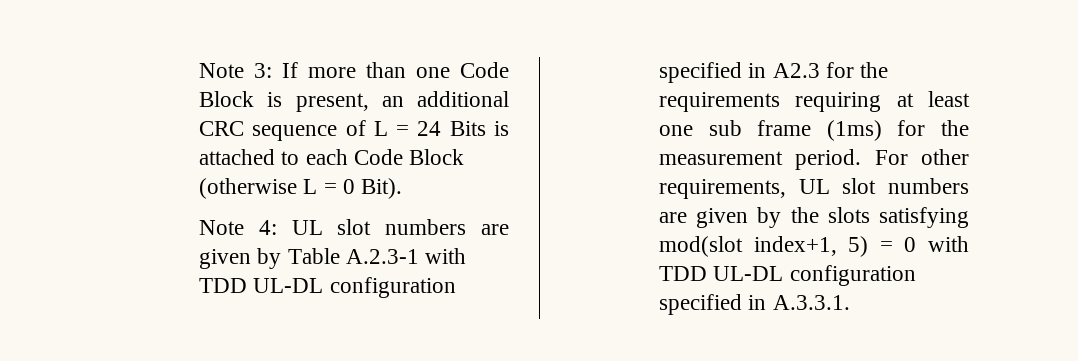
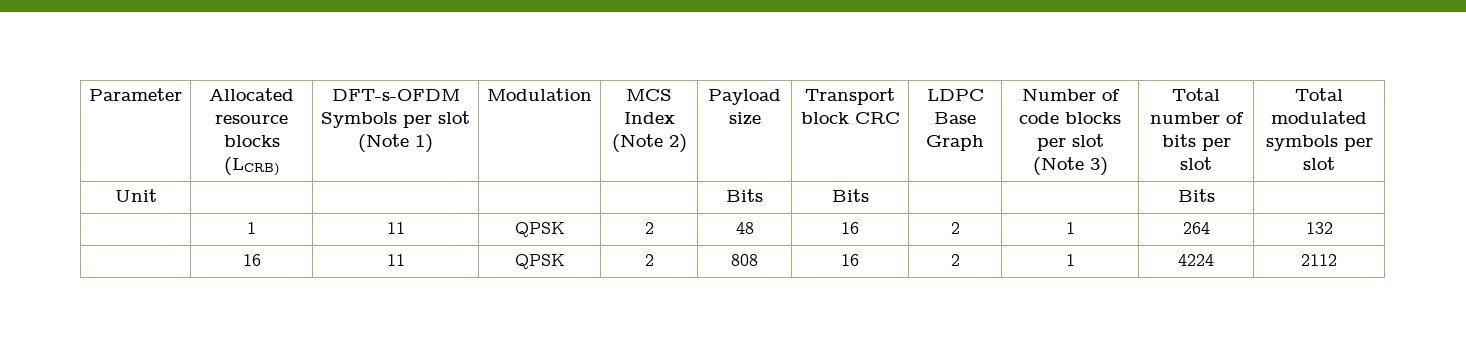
[199,62,510,78] [199,91,509,112] [199,120,509,141] [199,149,464,165] [199,178,402,199] [199,219,510,235] [199,248,466,269] [199,277,456,298] [659,62,888,83] [659,91,970,112] [659,120,969,141] [659,149,969,170] [659,178,969,199] [659,207,969,228] [659,236,969,257] [659,265,916,286] [659,294,850,315] Note 3: If more than one Code Block is present, an additional CRC sequence of L = 24 Bits is attached to each Code Block (otherwise L = 0 Bit). // Note 4: UL slot numbers are given by Table A.2.3-1 with TDD UL-DL configuration specified in A2.3 for the requirements requiring at least one sub frame (1ms) for the measurement period. For other requirements, UL slot numbers are given by the slots satisfying mod(slot index+1, 5) = 0 with TDD UL-DL configuration specified in A.3.3.1. -> [89,88,182,101] [209,88,294,101] [215,115,288,124] [223,135,280,147] [224,157,279,176] [331,89,460,101] [321,111,470,128] [358,134,433,153] [487,88,592,101] [626,89,672,101] [623,112,675,124] [611,134,687,153] [708,89,781,105] [728,112,761,126] [805,88,895,105] [800,112,900,124] [926,89,984,101] [934,112,976,124] [926,135,984,151] [1022,88,1120,101] [1019,112,1121,124] [1036,134,1104,151] [1032,157,1108,176] [1172,88,1220,101] [1150,112,1244,124] [1161,134,1231,151] [1180,157,1212,170] [1295,88,1343,101] [1271,111,1367,124] [1265,135,1373,151] [1303,157,1335,170] [114,189,157,202] [726,189,763,202] [831,189,869,202] [1177,189,1215,202] [247,222,256,234] [386,222,405,234] [514,222,565,237] [644,222,654,234] [735,222,754,234] [841,222,859,234] [950,222,960,234] [1065,222,1075,234] [1182,222,1210,234] [1305,222,1333,234] [242,254,261,266] [386,254,405,266] [514,254,565,269] [644,254,654,266] [731,254,758,266] [841,254,859,266] [950,254,960,266] [1065,254,1075,266] [1178,254,1214,266] [1301,254,1337,266] Parameter | Allocated resource blocks (LCRB) | DFT-s-OFDM Symbols per slot (Note 1) | Modulation | MCS Index (Note 2) | Payload size | Transport block CRC | LDPC Base Graph | Number of code blocks per slot (Note 3) | Total number of bits per slot | Total modulated symbols per slot // Unit | | | | | Bits | Bits | | | Bits | // | 1 | 11 | QPSK | 2 | 48 | 16 | 2 | 1 | 264 | 132 // | 16 | 11 | QPSK | 2 | 808 | 16 | 2 | 1 | 4224 | 2112

